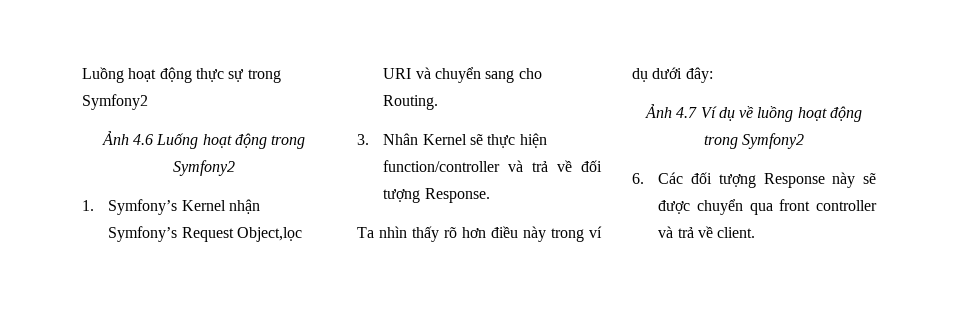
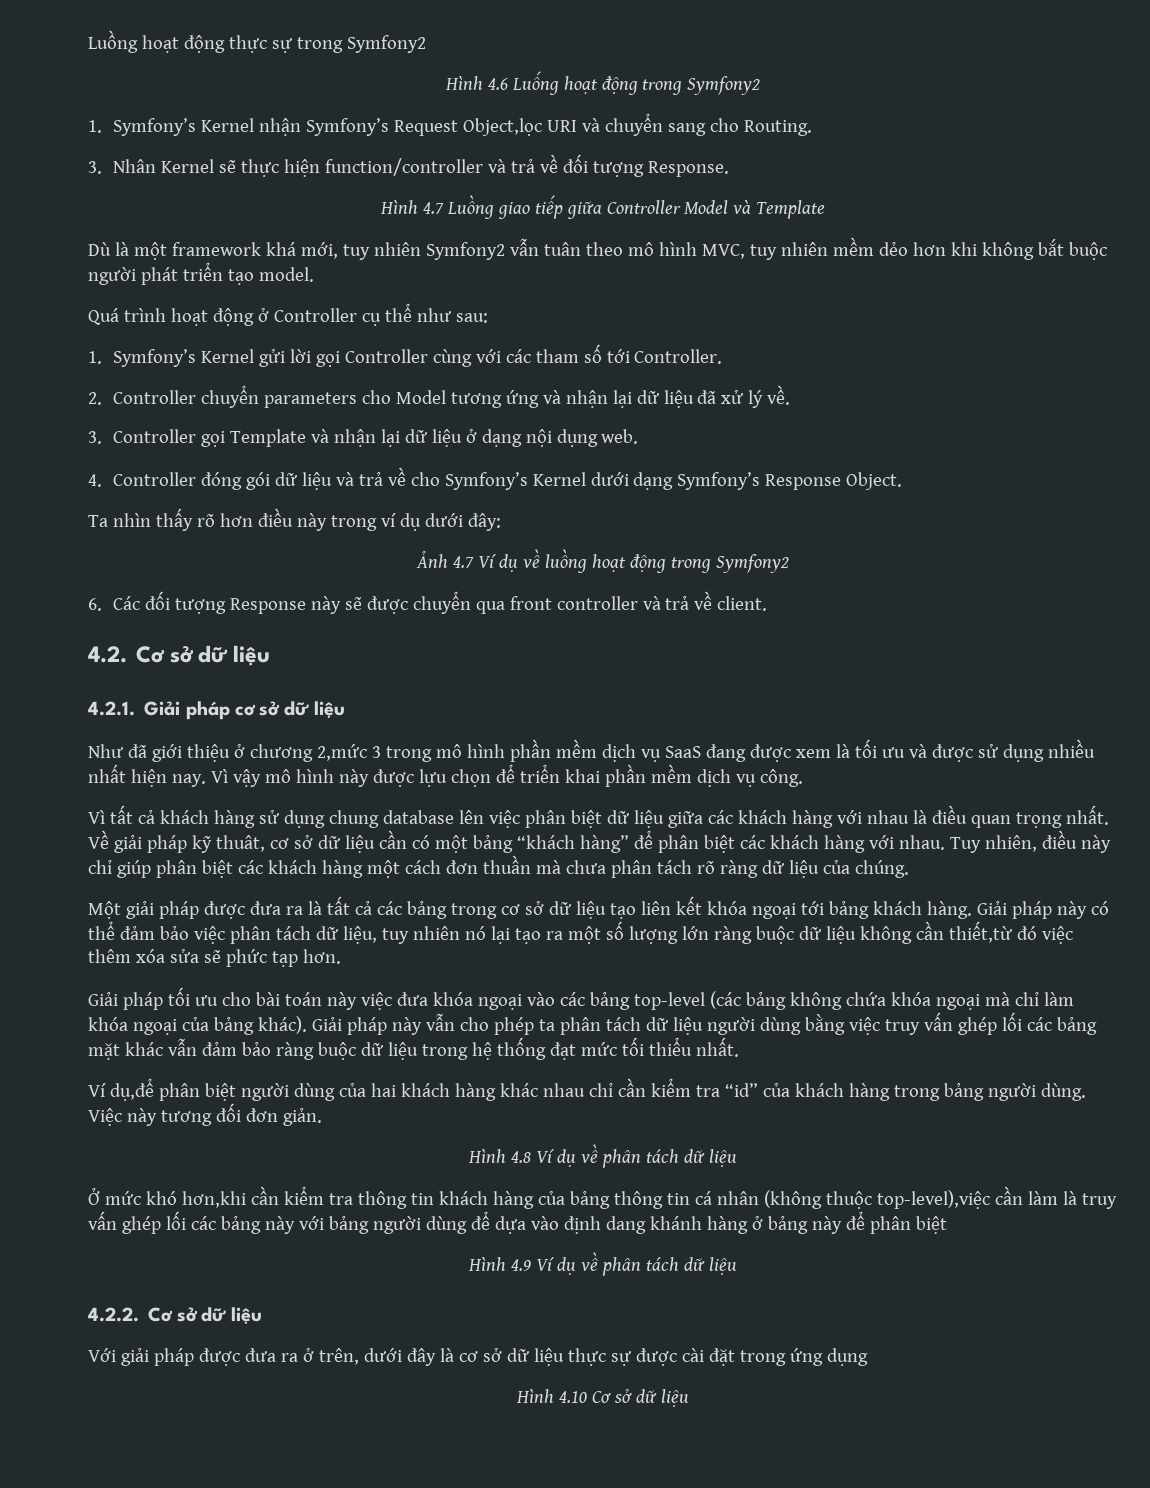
[101,131,129,145] Ảnh -> [444,76,483,90] Hình
(490, 195) none -> [379,195,826,219] [88,237,1107,260] [88,262,314,285] [88,303,488,326] [88,344,723,367] [88,385,791,408] [88,429,639,447] [88,467,903,490] // Hình 4.7 Luồng giao tiếp giữa Controller Model và Template // Dù là một framework khá mới, tuy nhiên Symfony2 vẫn tuân theo mô hình MVC, tuy nhiên mềm dẻo hơn khi không bắt buộc người phát triển tạo model. // Quá trình hoạt động ở Controller cụ thể như sau: // 1. Symfony’s Kernel gửi lời gọi Controller cùng với các tham số tới Controller. // 2. Controller chuyển parameters cho Model tương ứng và nhận lại dữ liệu đã xử lý về. // 3. Controller gọi Template và nhận lại dữ liệu ở dạng nội dụng web. // 4. Controller đóng gói dữ liệu và trả về cho Symfony’s Kernel dưới dạng Symfony’s Response Object.
(756, 232) none -> [88,645,271,666] [88,701,346,720] [88,739,1095,762] [88,764,803,787] [88,805,1109,828] [88,830,1111,853] [88,855,909,878] [88,896,1109,919] [88,921,1073,944] [88,949,341,967] [88,987,1074,1010] [88,1012,1097,1035] [88,1037,739,1060] [88,1078,1086,1101] [88,1103,322,1126] [468,1144,737,1168] [88,1186,1117,1209] [88,1211,947,1234] [468,1252,737,1276] [88,1307,263,1324] [88,1348,868,1366] [516,1389,689,1407] // 4.2. Cơ sở dữ liệu // 4.2.1. Giải pháp cơ sở dữ liệu // Như đã giới thiệu ở chương 2,mức 3 trong mô hình phần mềm dịch vụ SaaS đang được xem là tối ưu và được sử dụng nhiều nhất hiện nay. Vì vậy mô hình này được lựu chọn để triển khai phần mềm dịch vụ công. // Vì tất cả khách hàng sử dụng chung database lên việc phân biệt dữ liệu giữa các khách hàng với nhau là điều quan trọng nhất. Về giải pháp kỹ thuât, cơ sở dữ liệu cần có một bảng “khách hàng” để phân biệt các khách hàng với nhau. Tuy nhiên, điều này chỉ giúp phân biệt các khách hàng một cách đơn thuần mà chưa phân tách rõ ràng dữ liệu của chúng. // Một giải pháp được đưa ra là tất cả các bảng trong cơ sở dữ liệu tạo liên kết khóa ngoại tới bảng khách hàng. Giải pháp này có thể đảm bảo việc phân tách dữ liệu, tuy nhiên nó lại tạo ra một số lượng lớn ràng buộc dữ liệu không cần thiết,từ đó việc thêm xóa sửa sẽ phức tạp hơn. // Giải pháp tối ưu cho bài toán này việc đưa khóa ngoại vào các bảng top-level (các bảng không chứa khóa ngoại mà chỉ làm khóa ngoại của bảng khác). Giải pháp này vẫn cho phép ta phân tách dữ liệu người dùng bằng việc truy vấn ghép lối các bảng mặt khác vẫn đảm bảo ràng buộc dữ liệu trong hệ thống đạt mức tối thiểu nhất. // Ví dụ,để phân biệt người dùng của hai khách hàng khác nhau chỉ cần kiểm tra “id” của khách hàng trong bảng người dùng. Việc này tương đối đơn giản. // Hình 4.8 Ví dụ về phân tách dữ liệu // Ở mức khó hơn,khi cần kiểm tra thông tin khách hàng của bảng thông tin cá nhân (không thuộc top-level),việc cần làm là truy vấn ghép lối các bảng này với bảng người dùng để dựa vào định dang khánh hàng ở bảng này để phân biệt // Hình 4.9 Ví dụ về phân tách dữ liệu // 4.2.2. Cơ sở dữ liệu // Với giải pháp được đưa ra ở trên, dưới đây là cơ sở dữ liệu thực sự được cài đặt trong ứng dụng // Hình 4.10 Cơ sở dữ liệu

